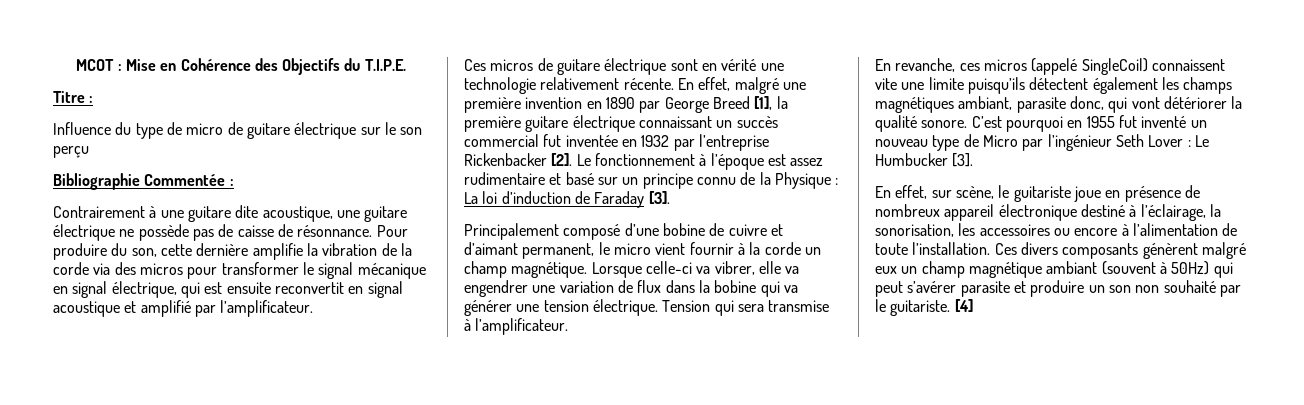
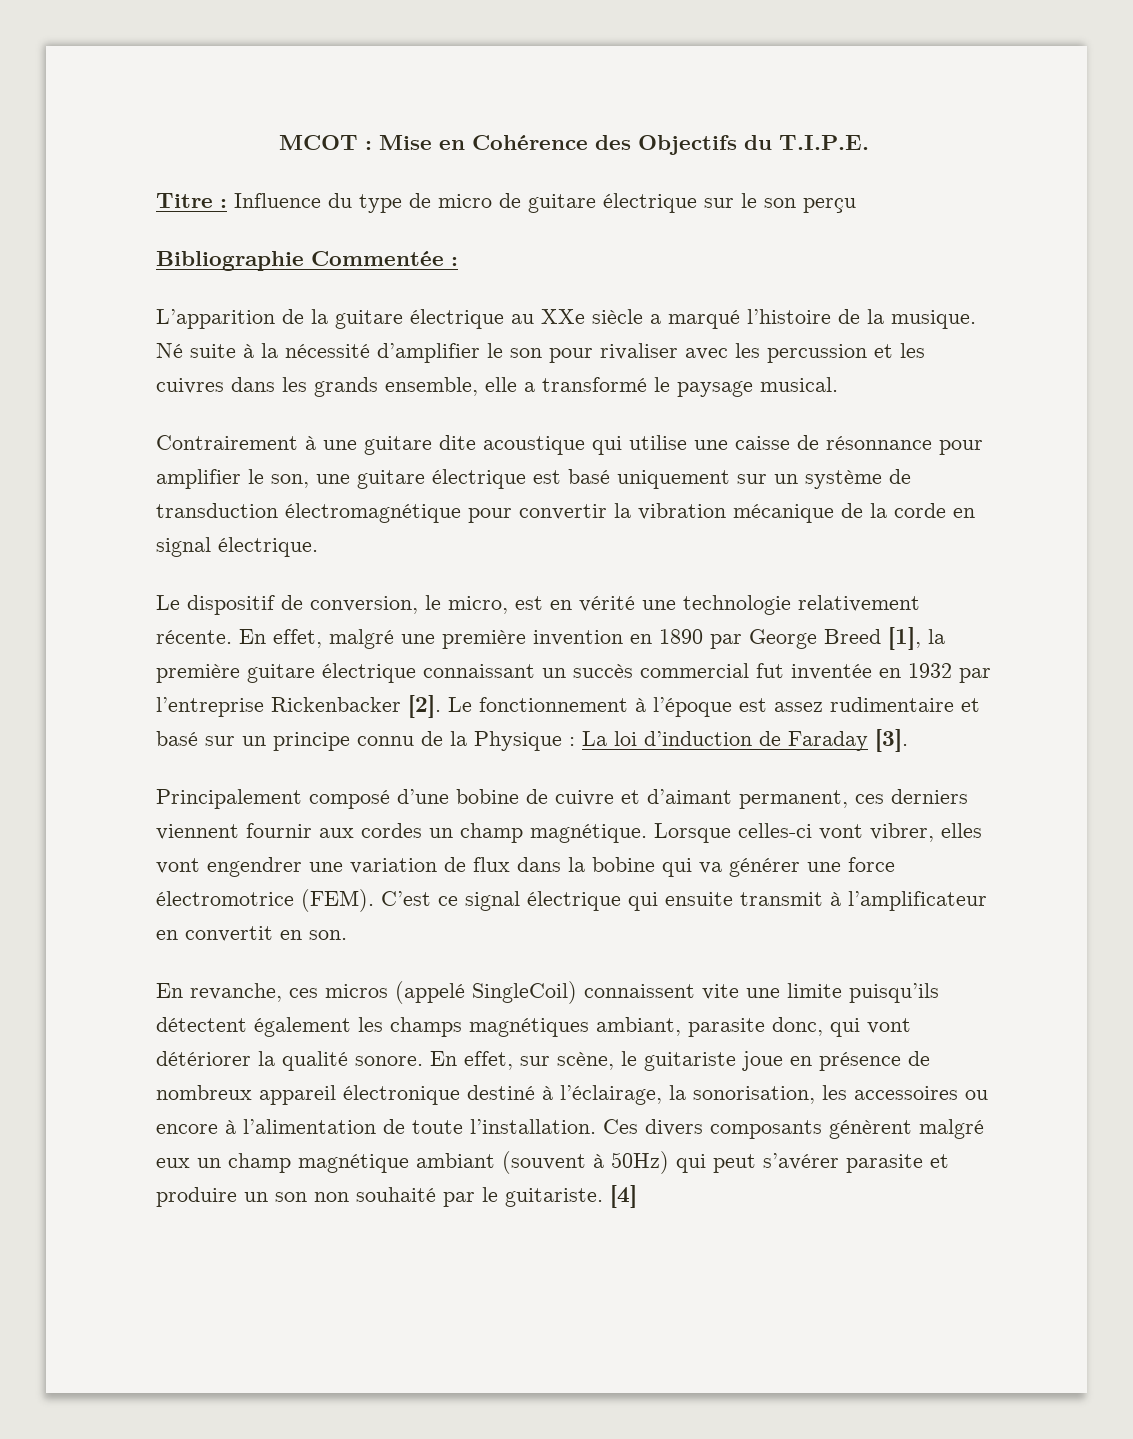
(94, 99) // -> (227, 203) none
(234, 182) none -> [156,309,976,329] [156,343,925,363] [156,377,838,397] // L’apparition de la guitare électrique au XXe siècle a marqué l’histoire de la musique. Né suite à la nécessité d’amplifier le son pour rivaliser avec les percussion et les cuivres dans les grands ensemble, elle a transformé le paysage musical.
[262,206,408,222] [53,224,408,241] [53,243,303,260] acoustique, une guitare électrique ne possède pas de caisse de résonnance. Pour produire du son, cette dernière amplifie -> [483,435,983,455] [156,469,911,489] [156,503,607,523] acoustique qui utilise une caisse de résonnance pour amplifier le son, une guitare électrique est basé uniquement sur un système de transduction électromagnétique pour convertir
(378, 249) none -> [733,504,834,523] mécanique
[93,262,426,279] [53,281,403,298] [53,300,314,317] [464,58,698,75] via des micros pour transformer le signal mécanique en signal électrique, qui est ensuite reconvertit en signal acoustique et amplifié par l’amplificateur. // Ces micros de guitare électrique sont -> [953,508,975,518] [156,537,318,557] [156,595,543,615] en signal électrique. // Le dispositif de conversion, le micro, est
[598,242,821,255] [464,261,800,278] le micro vient fournir à la corde un champ magnétique. Lorsque celle-ci va vibrer, elle va -> [855,789,968,804] [156,823,982,843] [156,858,200,874] ces derniers viennent fournir aux cordes un champ magnétique. Lorsque celles-ci vont vibrer, elles vont
[543,299,830,316] [464,318,569,335] tension électrique. Tension qui sera transmise à l’amplificateur. -> [848,857,895,872] [156,889,987,912] [156,926,347,942] force électromotrice (FEM). C’est ce signal électrique qui ensuite transmit à l’amplificateur en convertit en son.
[971,115,1207,132] [875,134,1209,151] [875,153,974,167] C’est pourquoi en 1955 fut inventé un nouveau type de Micro par l’ingénieur Seth Lover : Le Humbucker [3]. // -> (423, 1061) none

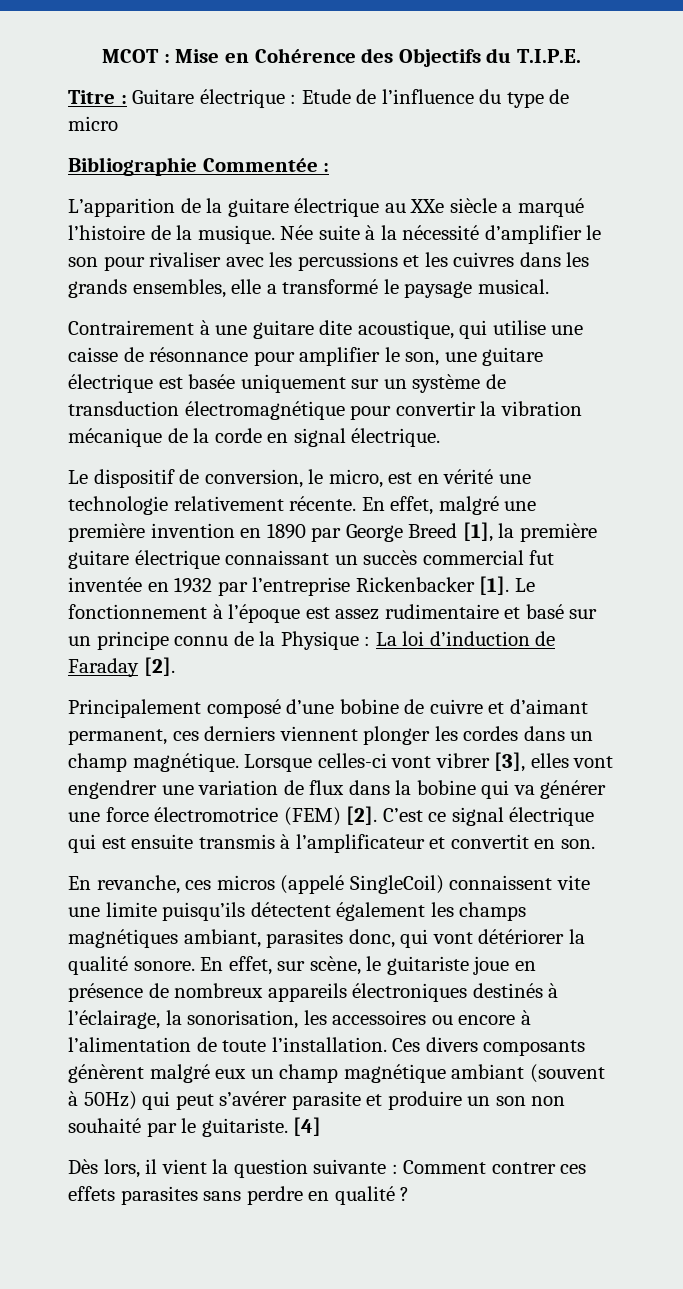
[234,193,856,213] Influence du type de micro de guitare électrique sur le son perçu -> [132,89,570,108] [68,116,118,131] Guitare électrique : Etude de l’influence du type de micro
[156,343,183,358] Né -> [280,225,314,240] Née
[767,344,867,363] percussion -> [297,252,398,271] percussions
[385,377,478,396] ensemble, -> [132,279,226,298] ensembles,
[483,436,585,455] acoustique -> [357,320,454,339] acoustique,
[568,469,610,484] basé -> [188,374,236,389] basée
[408,695,441,718] [2]. -> [479,576,510,595] [1].
[875,729,908,752] [3]. -> [143,657,175,676] [2].
[246,823,422,838] fournir aux cordes -> [363,726,565,745] plonger les cordes dans
[870,823,934,842] vibrer, -> [435,752,526,772] vibrer [3],
[301,889,374,912] (FEM). -> [283,806,378,826] (FEM) [2].
[665,892,823,906] ensuite transmit -> [101,834,275,849] est ensuite transmis
[156,930,178,940] en -> [429,837,446,849] et
[688,1018,765,1037] parasite -> [266,929,344,948] parasites
[259,1085,535,1105] appareil électronique destiné -> [267,983,543,1002] appareils électroniques destinés
(637, 1196) none -> [68,1159,587,1178] [68,1186,410,1205] // Dès lors, il vient la question suivante : Comment contrer ces effets parasites sans perdre en qualité ?

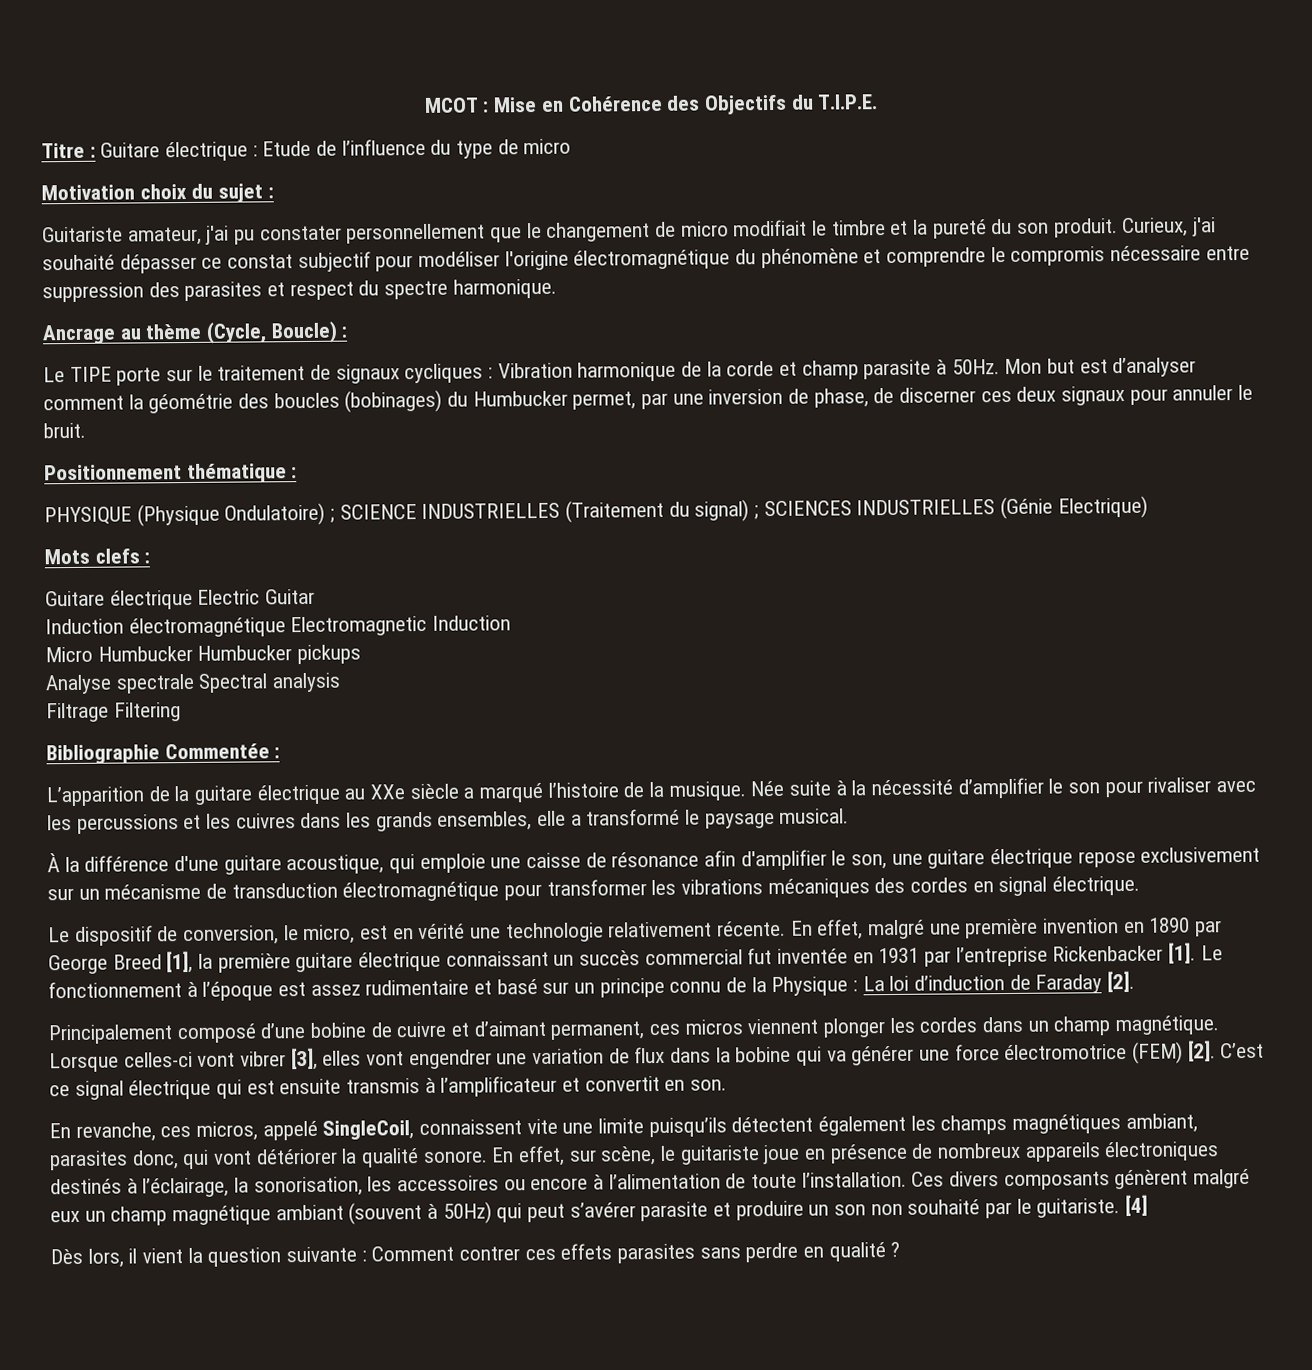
(118, 123) none -> [41,183,274,203] [42,217,1217,246] [42,245,1250,274] [42,278,557,303] [42,320,349,345] [43,357,1197,386] [43,384,1254,414] [43,422,86,439] [44,463,298,484] [44,495,1148,527] [44,548,151,565] [45,588,316,610] [45,615,512,638] [45,644,362,665] [45,672,342,695] [46,702,181,723] // Motivation choix du sujet : // Guitariste amateur, j'ai pu constater personnellement que le changement de micro modifiait le timbre et la pureté du son produit. Curieux, j'ai souhaité dépasser ce constat subjectif pour modéliser l'origine électromagnétique du phénomène et comprendre le compromis nécessaire entre suppression des parasites et respect du spectre harmonique. // Ancrage au thème (Cycle, Boucle) : // Le TIPE porte sur le traitement de signaux cycliques : Vibration harmonique de la corde et champ parasite à 50Hz. Mon but est d’analyser comment la géométrie des boucles (bobinages) du Humbucker permet, par une inversion de phase, de discerner ces deux signaux pour annuler le bruit. // Positionnement thématique : // PHYSIQUE (Physique Ondulatoire) ; SCIENCE INDUSTRIELLES (Traitement du signal) ; SCIENCES INDUSTRIELLES (Génie Electrique) // Mots clefs : // Guitare électrique Electric Guitar // Induction électromagnétique Electromagnetic Induction // Micro Humbucker Humbucker pickups // Analyse spectrale Spectral analysis // Filtrage Filtering
[68,320,353,339] Contrairement à une guitare dite -> [47,853,282,875] À la différence d'une guitare
[492,320,546,335] utilise -> [419,853,486,874] emploie
[149,347,381,366] résonnance pour amplifier -> [611,849,827,871] résonance afin d'amplifier
[158,374,481,393] est basée uniquement sur un système -> [1077,846,1261,868] [47,883,202,901] repose exclusivement sur un mécanisme
[395,401,582,416] [68,428,262,447] convertir la vibration mécanique de la corde -> [546,877,969,899] transformer les vibrations mécaniques des cordes
[174,577,213,593] 1932 -> [878,947,920,964] 1931
[204,726,276,741] derniers -> [684,1019,743,1035] micros
[216,875,444,894] micros (appelé SingleCoil) -> [196,1120,415,1141] micros, appelé SingleCoil,

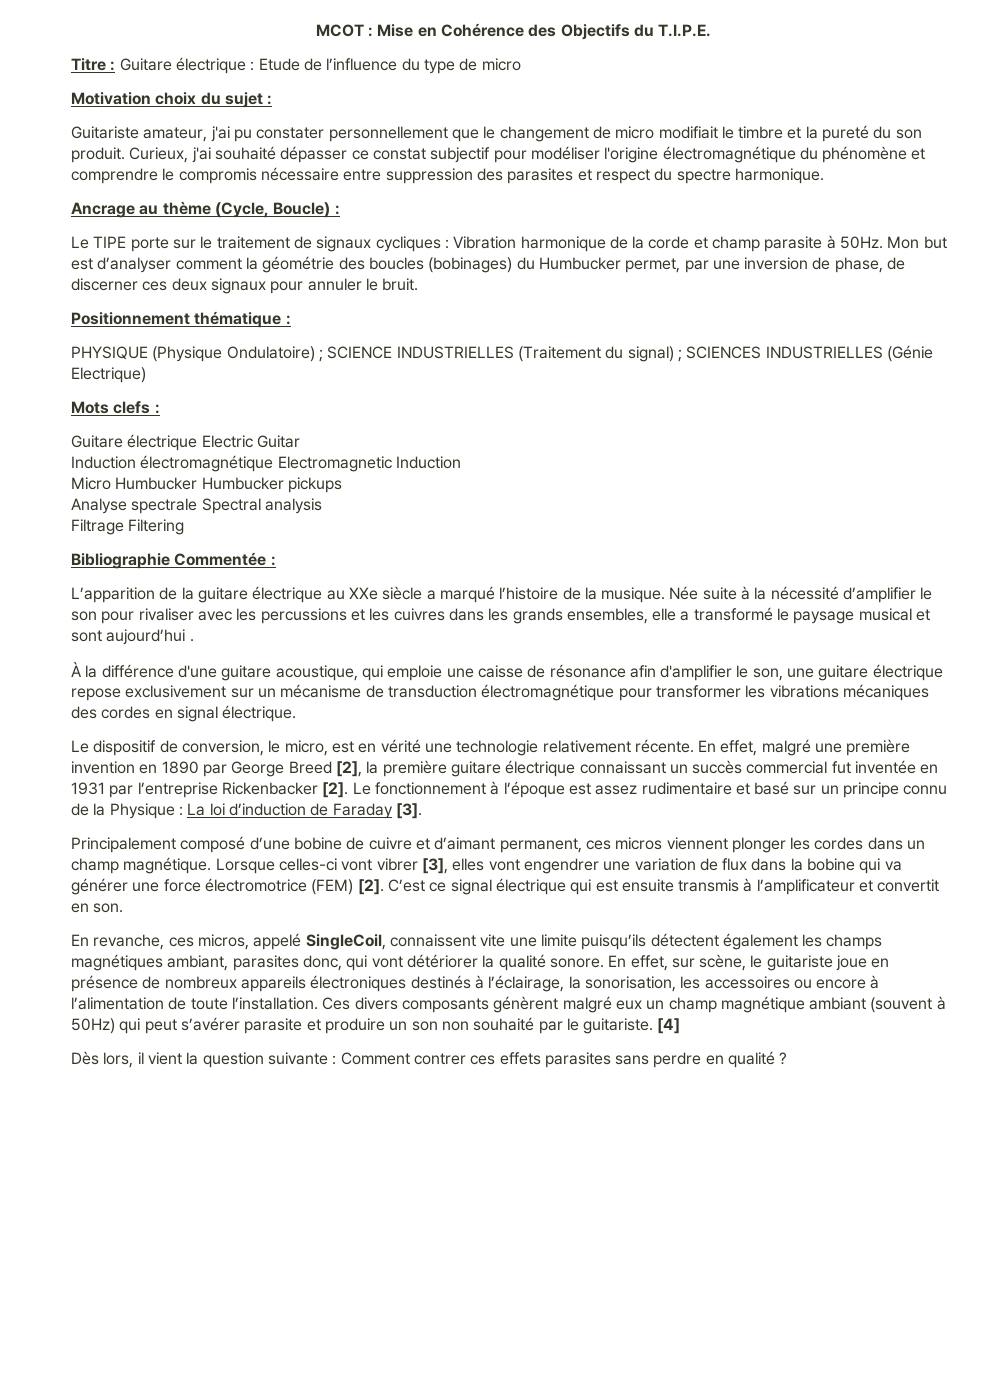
[779,808,850,824] musical. -> [858,608,931,621] [71,629,194,645] musical et sont aujourd’hui .
[166,950,194,974] [1], -> [335,761,362,777] [2],
[1168,942,1197,964] [1]. -> [322,782,349,798] [2].
[1107,970,1136,993] [2]. -> [395,803,422,819] [3].

